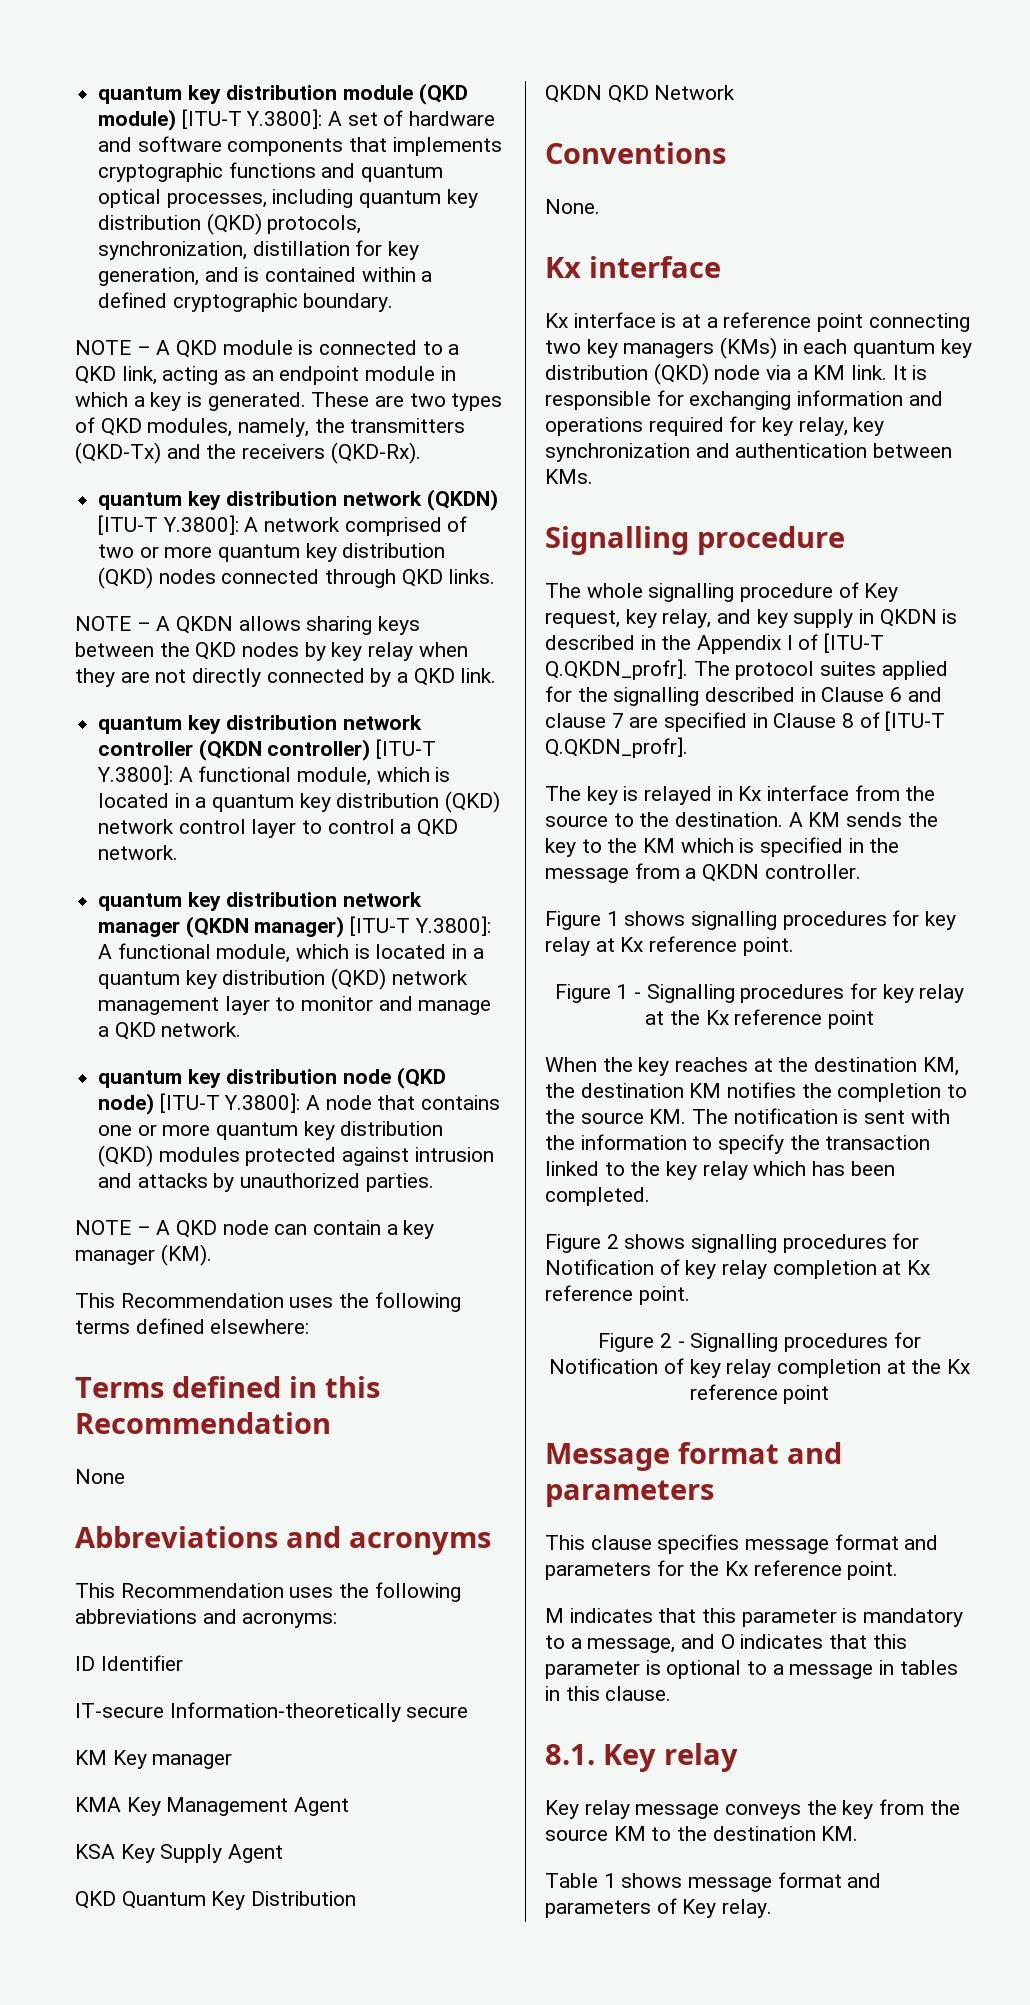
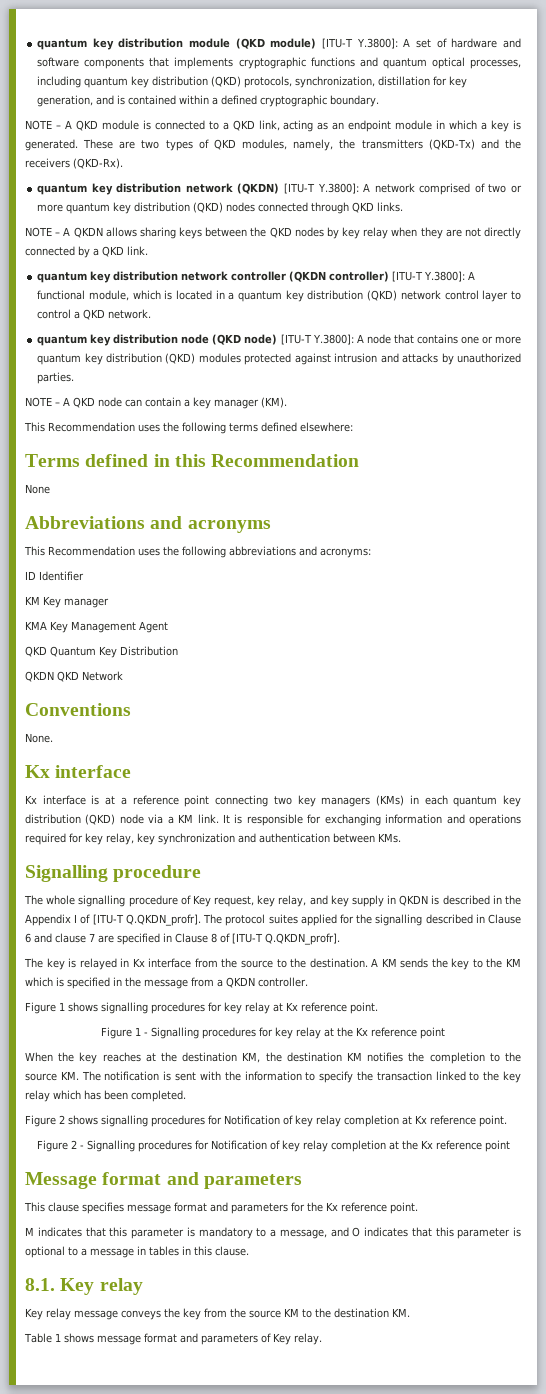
[98,892,423,911] [98,916,491,938] [98,943,484,963] [98,968,468,990] [98,996,492,1015] [98,1022,242,1040] // quantum key distribution network manager (QKDN manager) [ITU-T Y.3800]: A functional module, which is located in a quantum key distribution (QKD) network management layer to monitor and manage a QKD network. -> (152, 314) none
[75,1702,469,1722] // IT-secure Information-theoretically secure -> (84, 576) none
[75,1844,284,1863] // KSA Key Supply Agent -> (168, 627) none

